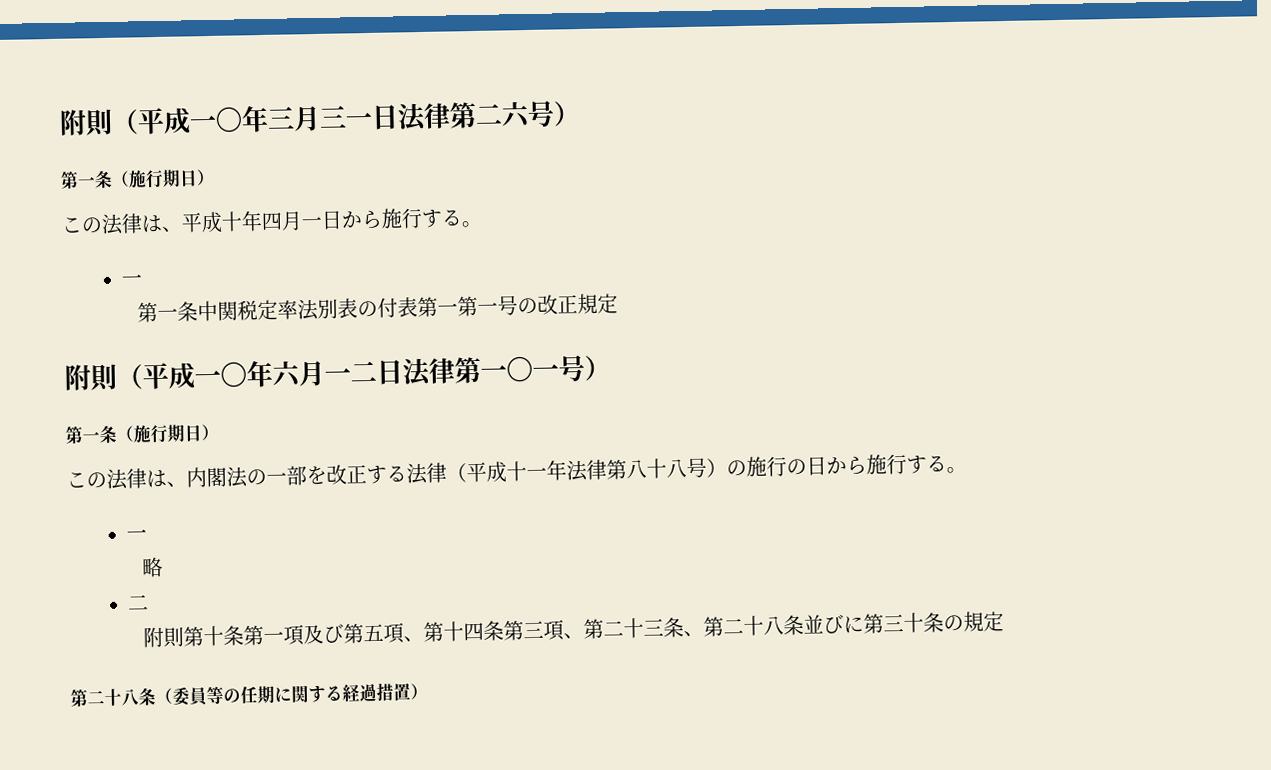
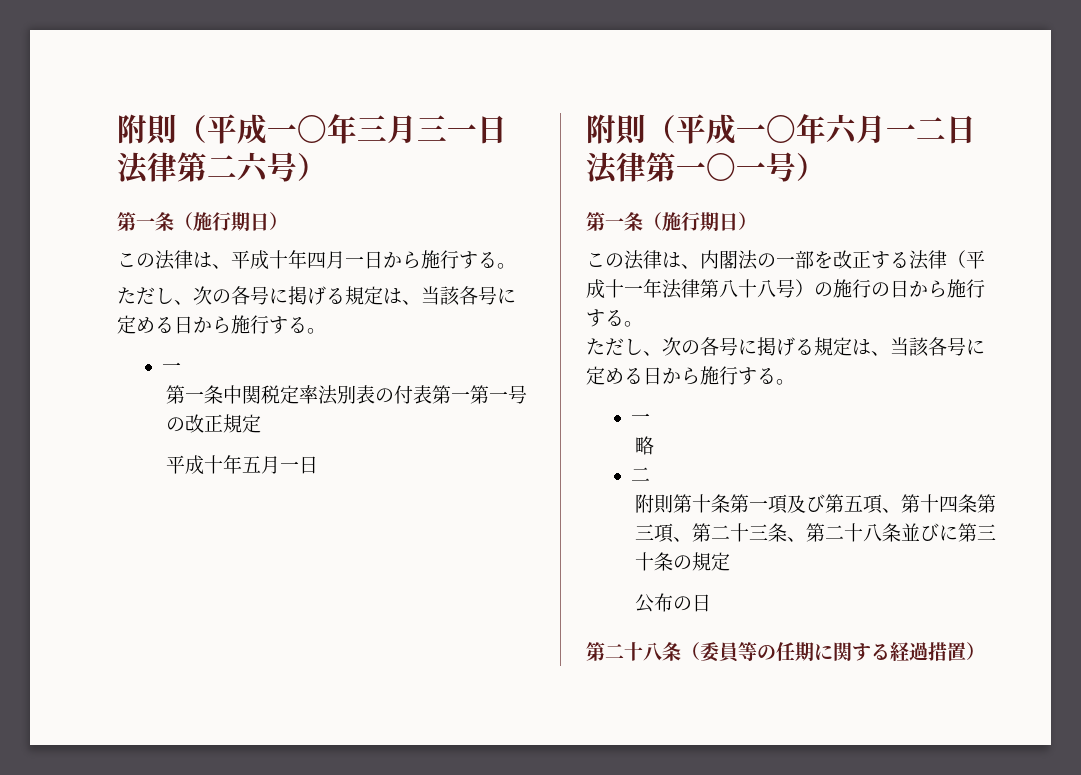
(482, 224) none -> [117,286,516,306] [117,315,326,334] // ただし、次の各号に掲げる規定は、当該各号に定める日から施行する。
(618, 303) none -> [165,455,318,475] // 平成十年五月一日
(967, 470) none -> [586,337,985,357] [586,366,795,385] // ただし、次の各号に掲げる規定は、当該各号に定める日から施行する。
(1004, 621) none -> [634,593,711,613] // 公布の日

